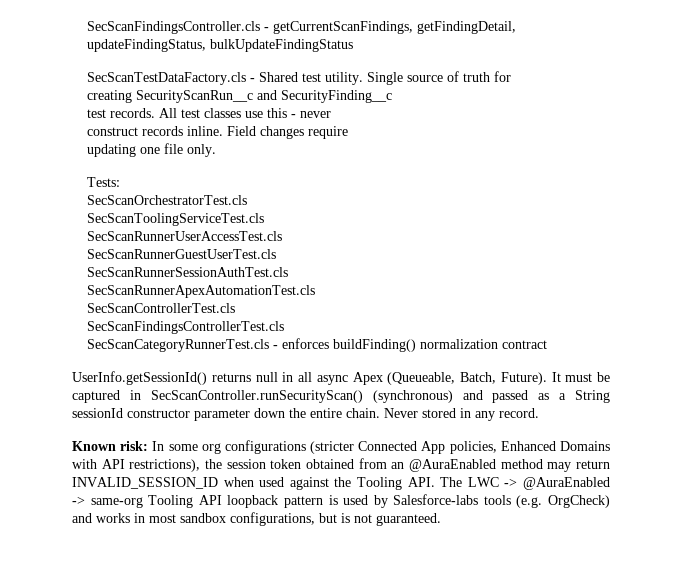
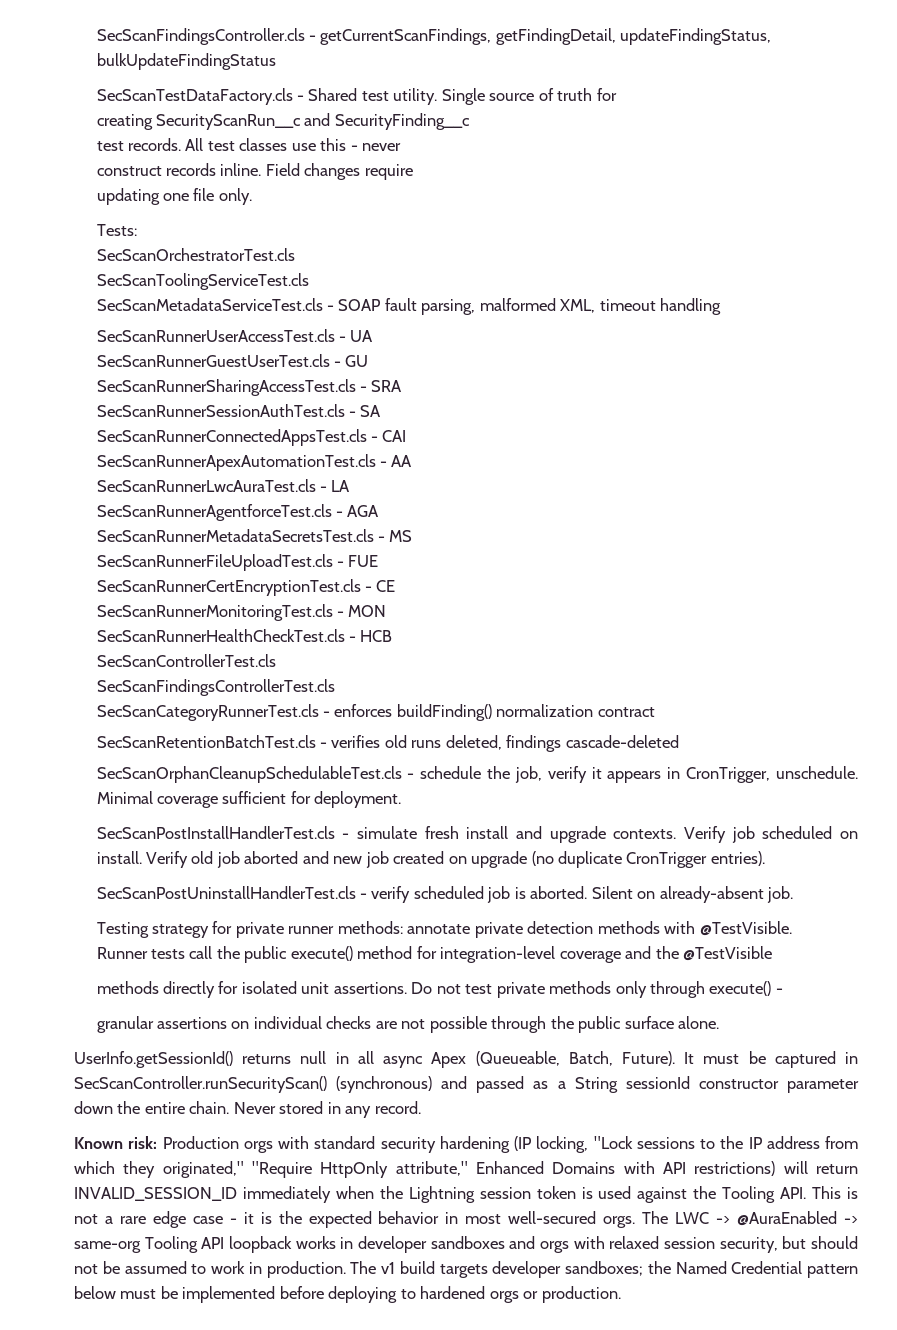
(265, 219) none -> [96,298,722,315] // SecScanMetadataServiceTest.cls - SOAP fault parsing, malformed XML, timeout handling
(283, 236) none -> [338,330,374,342] - UA
[87,267,289,277] [87,285,316,298] // SecScanRunnerSessionAuthTest.cls // SecScanRunnerApexAutomationTest.cls -> [333,355,369,367] [96,379,403,396] [96,404,382,417] [96,429,407,446] [96,454,413,471] [96,479,351,492] [96,504,380,521] [96,529,413,542] [96,554,379,571] [96,579,396,596] [96,604,387,621] [96,629,393,642] - GU // SecScanRunnerSharingAccessTest.cls - SRA // SecScanRunnerSessionAuthTest.cls - SA // SecScanRunnerConnectedAppsTest.cls - CAI // SecScanRunnerApexAutomationTest.cls - AA // SecScanRunnerLwcAuraTest.cls - LA // SecScanRunnerAgentforceTest.cls - AGA // SecScanRunnerMetadataSecretsTest.cls - MS // SecScanRunnerFileUploadTest.cls - FUE // SecScanRunnerCertEncryptionTest.cls - CE // SecScanRunnerMonitoringTest.cls - MON // SecScanRunnerHealthCheckTest.cls - HCB
(548, 344) none -> [96,735,679,752] [96,766,859,783] [96,791,402,808] [96,826,858,843] [96,851,765,868] [96,886,794,903] [96,921,792,938] [96,946,773,963] [96,981,783,998] [96,1016,720,1033] // SecScanRetentionBatchTest.cls - verifies old runs deleted, findings cascade-deleted // SecScanOrphanCleanupSchedulableTest.cls - schedule the job, verify it appears in CronTrigger, unschedule. Minimal coverage sufficient for deployment. // SecScanPostInstallHandlerTest.cls - simulate fresh install and upgrade contexts. Verify job scheduled on install. Verify old job aborted and new job created on upgrade (no duplicate CronTrigger entries). // SecScanPostUninstallHandlerTest.cls - verify scheduled job is aborted. Silent on already-absent job. // Testing strategy for private runner methods: annotate private detection methods with @TestVisible. // Runner tests call the public execute() method for integration-level coverage and the @TestVisible // methods directly for isolated unit assertions. Do not test private methods only through execute() - // granular assertions on individual checks are not possible through the public surface alone.
[152,440,610,454] [72,458,611,472] [72,477,254,489] In some org configurations (stricter Connected App policies, Enhanced Domains with API restrictions), the session token obtained from an @AuraEnabled method may return INVALID_SESSION_ID when -> [162,1136,858,1153] [74,1161,859,1178] [74,1186,593,1203] Production orgs with standard security hardening (IP locking, "Lock sessions to the IP address from which they originated," "Require HttpOnly attribute," Enhanced Domains with API restrictions) will return INVALID_SESSION_ID immediately when the Lightning session token is
(435, 482) none -> [812,1186,858,1199] [74,1211,636,1228] This is not a rare edge case - it is the expected behavior in most well-secured orgs.
[283,494,610,508] [72,512,441,526] pattern is used by Salesforce-labs tools (e.g. OrgCheck) and works in most sandbox configurations, but is not guaranteed. -> [295,1236,859,1253] [74,1261,858,1278] [74,1286,621,1303] works in developer sandboxes and orgs with relaxed session security, but should not be assumed to work in production. The v1 build targets developer sandboxes; the Named Credential pattern below must be implemented before deploying to hardened orgs or production.

